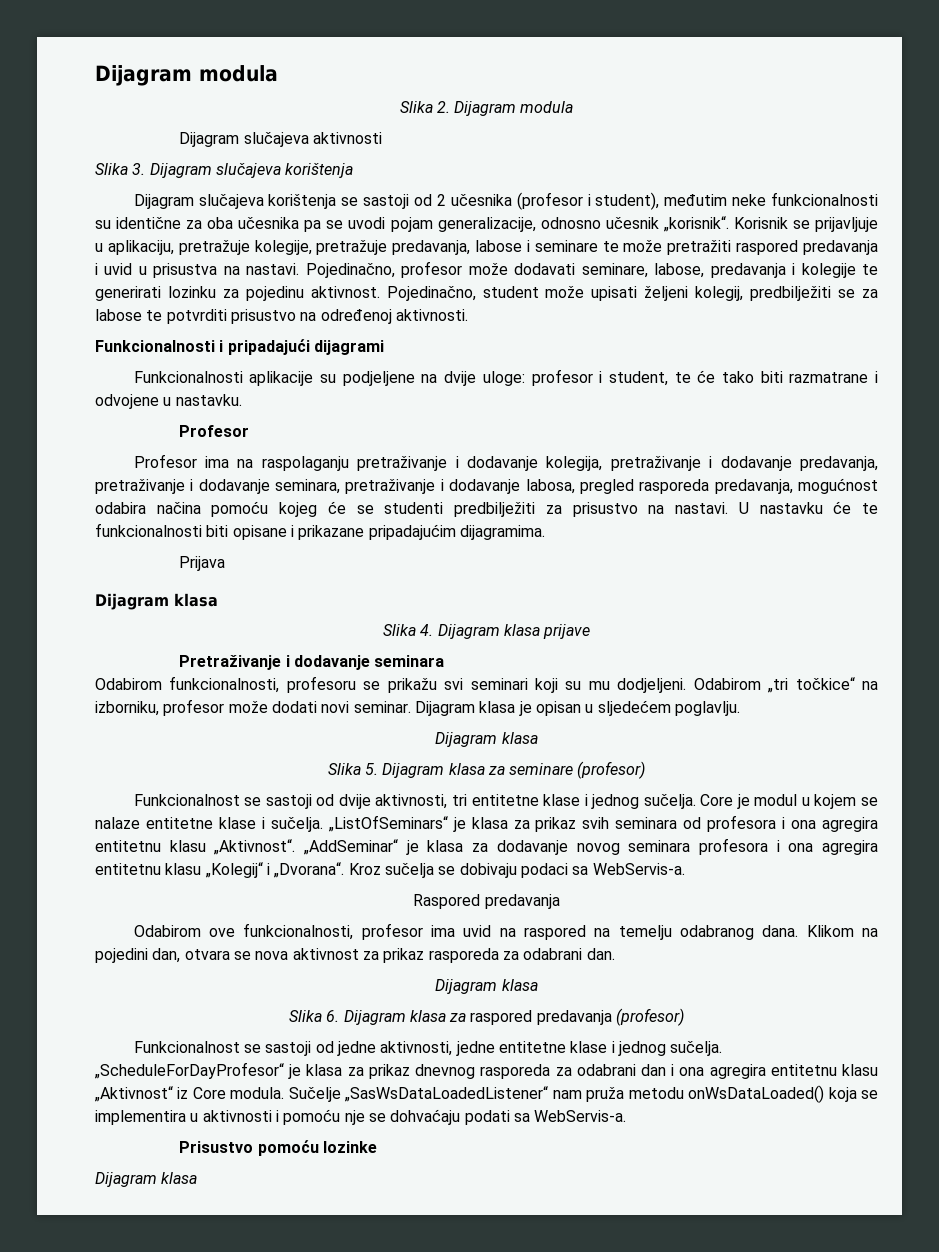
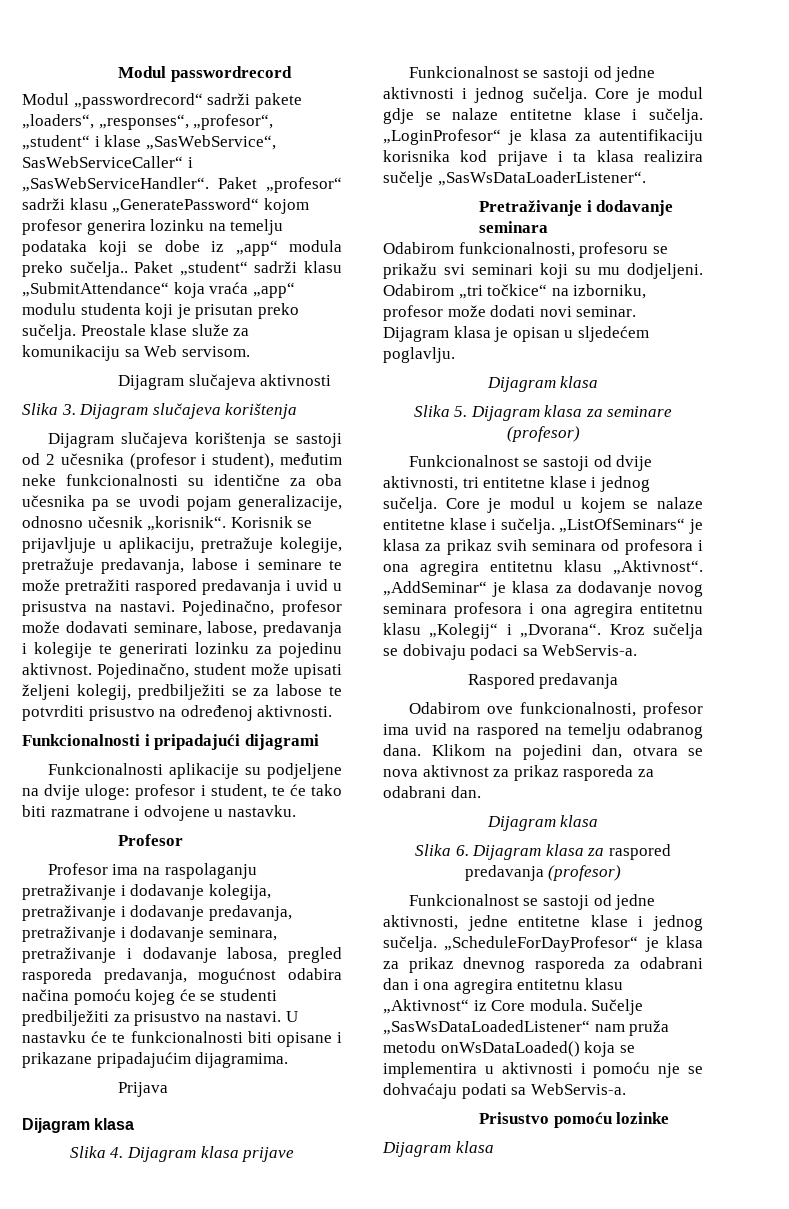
[95,65,278,86] [399,101,574,116] Dijagram modula // Slika 2. Dijagram modula -> [118,66,292,82] [22,93,302,109] [22,114,274,130] [22,135,276,150] [22,156,193,168] [22,177,342,193] [22,198,309,214] [22,219,284,235] [22,240,342,256] [22,261,342,277] [22,282,295,298] [22,303,299,319] [22,324,250,340] [22,345,250,361] Modul passwordrecord // Modul „passwordrecord“ sadrži pakete „loaders“, „responses“, „profesor“, „student“ i klase „SasWebService“, SasWebServiceCaller“ i „SasWebServiceHandler“. Paket „profesor“ sadrži klasu „GeneratePassword“ kojom profesor generira lozinku na temelju podataka koji se dobe iz „app“ modula preko sučelja.. Paket „student“ sadrži klasu „SubmitAttendance“ koja vraća „app“ modulu studenta koji je prisutan preko sučelja. Preostale klase služe za komunikaciju sa Web servisom.
(591, 631) none -> [408,66,656,82] [383,87,703,103] [383,108,703,124] [383,129,703,145] [383,150,703,166] [383,171,646,187] // Funkcionalnost se sastoji od jedne aktivnosti i jednog sučelja. Core je modul gdje se nalaze entitetne klase i sučelja. „LoginProfesor“ je klasa za autentifikaciju korisnika kod prijave i ta klasa realizira sučelje „SasWsDataLoaderListener“.

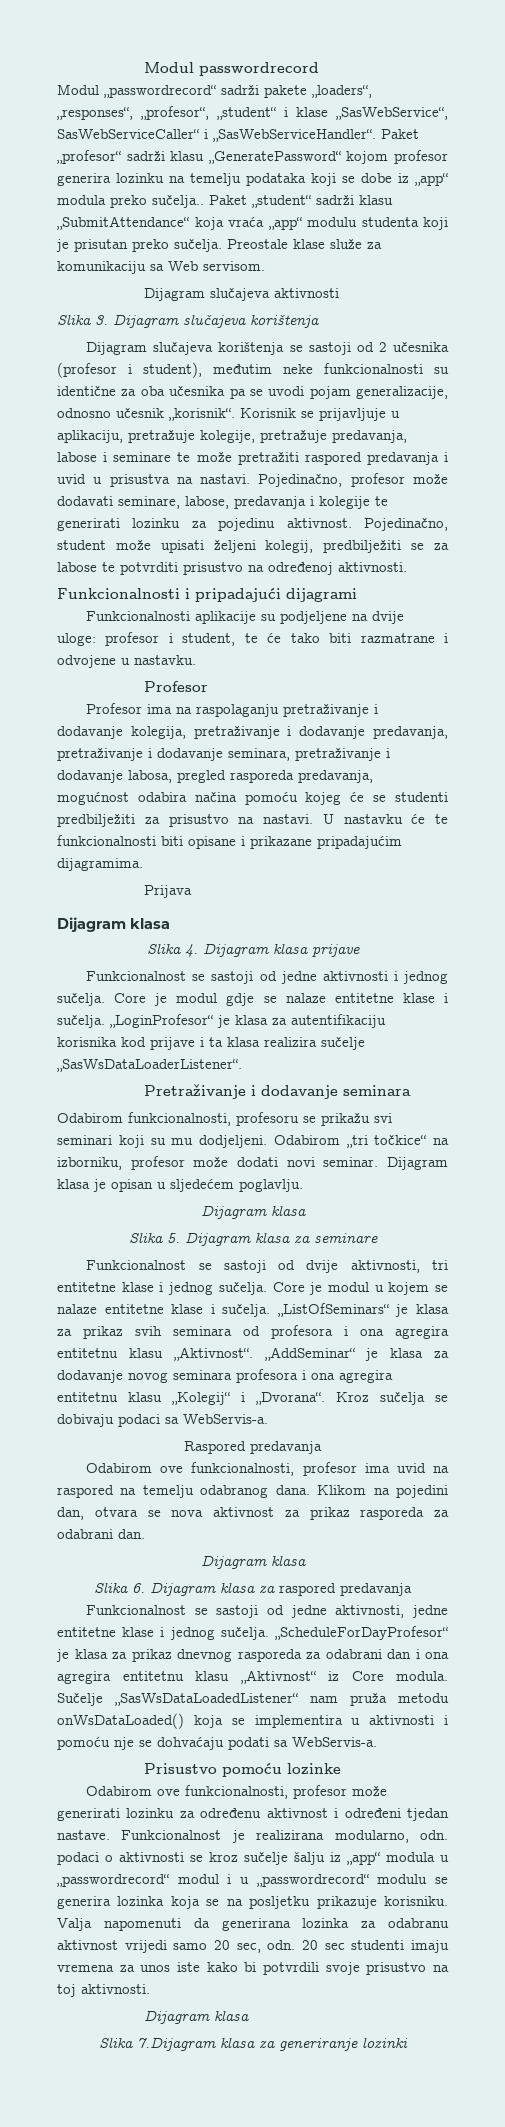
[506,426,580,442] (profesor) -> (378, 1238) none
[548,865,622,881] (profesor) -> (412, 1589) none
[382,1141,494,1157] Dijagram klasa -> [86,1785,388,1799] [57,1808,449,1821] [57,1830,448,1843] [57,1852,449,1865] [57,1874,448,1887] [57,1896,448,1909] [57,1918,449,1931] [57,1940,450,1953] [57,1962,450,1975] [57,1984,150,1997] [143,2010,249,2024] [98,2037,408,2051] Odabirom ove funkcionalnosti, profesor može generirati lozinku za određenu aktivnost i određeni tjedan nastave. Funkcionalnost je realizirana modularno, odn. podaci o aktivnosti se kroz sučelje šalju iz „app“ modula u „passwordrecord“ modul i u „passwordrecord“ modulu se generira lozinka koja se na posljetku prikazuje korisniku. Valja napomenuti da generirana lozinka za odabranu aktivnost vrijedi samo 20 sec, odn. 20 sec studenti imaju vremena za unos iste kako bi potvrdili svoje prisustvo na toj aktivnosti. // Dijagram klasa // Slika 7.Dijagram klasa za generiranje lozinki

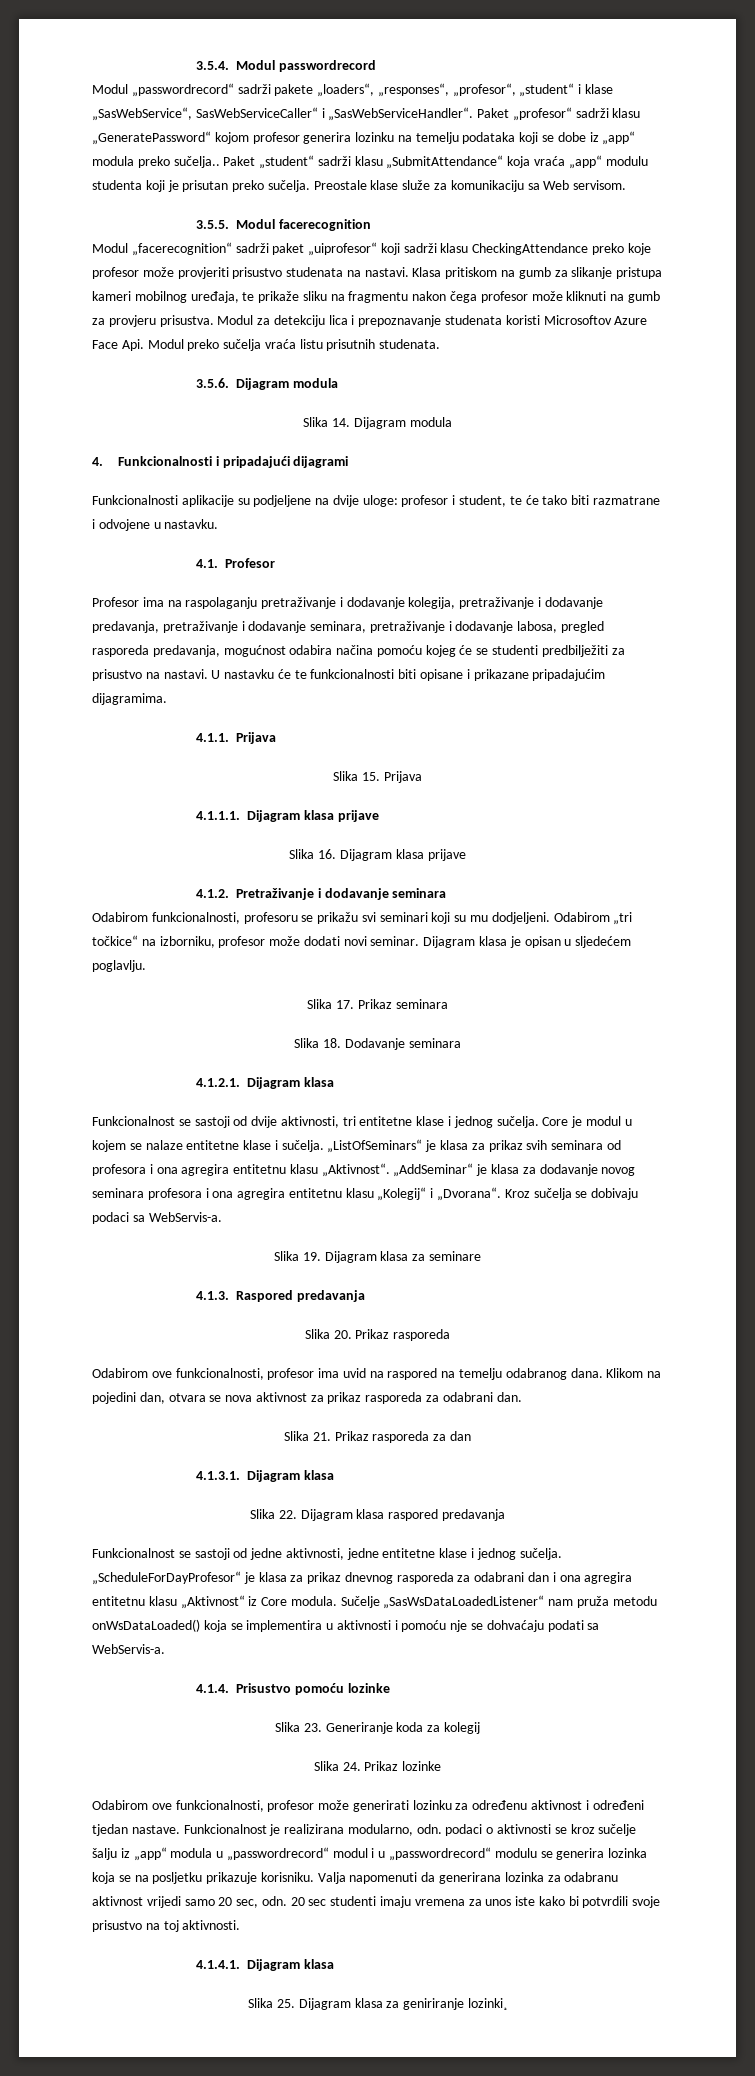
(143, 67) none -> [195,61,229,70] 3.5.4.
[143,288,339,301] [57,314,319,328] [86,342,450,355] [57,362,449,378] [57,386,448,399] [57,408,400,421] [57,430,407,443] [57,452,448,465] [57,473,448,487] [57,496,388,509] [57,518,448,531] [57,540,449,553] [57,562,407,575] Dijagram slučajeva aktivnosti // Slika 3. Dijagram slučajeva korištenja // Dijagram slučajeva korištenja se sastoji od 2 učesnika (profesor i student), međutim neke funkcionalnosti su identične za oba učesnika pa se uvodi pojam generalizacije, odnosno učesnik „korisnik“. Korisnik se prijavljuje u aplikaciju, pretražuje kolegije, pretražuje predavanja, labose i seminare te može pretražiti raspored predavanja i uvid u prisustva na nastavi. Pojedinačno, profesor može dodavati seminare, labose, predavanja i kolegije te generirati lozinku za pojedinu aktivnost. Pojedinačno, student može upisati željeni kolegij, predbilježiti se za labose te potvrditi prisustvo na određenoj aktivnosti. // -> [195,219,371,231] [92,242,651,256] [92,267,663,279] [92,291,660,303] [92,315,648,327] [92,339,441,351] [195,378,338,390] [303,417,452,429] [92,457,103,466] 3.5.5. Modul facerecognition // Modul „facerecognition“ sadrži paket „uiprofesor“ koji sadrži klasu CheckingAttendance preko koje profesor može provjeriti prisustvo studenata na nastavi. Klasa pritiskom na gumb za slikanje pristupa kameri mobilnog uređaja, te prikaže sliku na fragmentu nakon čega profesor može kliknuti na gumb za provjeru prisustva. Modul za detekciju lica i prepoznavanje studenata koristi Microsoftov Azure Face Api. Modul preko sučelja vraća listu prisutnih studenata. // 3.5.6. Dijagram modula // Slika 14. Dijagram modula // 4.
(196, 660) none -> [195,559,218,568] 4.1.
[143,885,192,898] [57,917,170,932] [146,943,360,957] [86,971,449,984] [57,993,448,1006] [57,1014,386,1028] [57,1037,365,1050] [57,1059,242,1072] Prijava // Dijagram klasa // Slika 4. Dijagram klasa prijave // Funkcionalnost se sastoji od jedne aktivnosti i jednog sučelja. Core je modul gdje se nalaze entitetne klase i sučelja. „LoginProfesor“ je klasa za autentifikaciju korisnika kod prijave i ta klasa realizira sučelje „SasWsDataLoaderListener“. // -> [195,732,276,744] [333,771,422,783] [195,810,379,822] [289,849,466,861] [195,889,229,898] 4.1.1. Prijava // Slika 15. Prijava // 4.1.1.1. Dijagram klasa prijave // Slika 16. Dijagram klasa prijave // 4.1.2.
[200,1205,306,1219] [128,1232,378,1246] Dijagram klasa // Slika 5. Dijagram klasa za seminare -> [307,999,448,1009] [294,1038,461,1050] [195,1077,334,1089] Slika 17. Prikaz seminara // Slika 18. Dodavanje seminara // 4.1.2.1. Dijagram klasa
[184,1441,322,1454] Raspored predavanja -> [274,1251,481,1263] [195,1290,365,1302] [304,1329,451,1341] Slika 19. Dijagram klasa za seminare // 4.1.3. Raspored predavanja // Slika 20. Prikaz rasporeda
[200,1555,306,1569] [94,1582,275,1596] Dijagram klasa // Slika 6. Dijagram klasa za -> [284,1431,471,1443] [195,1470,334,1482] [250,1509,385,1521] Slika 21. Prikaz rasporeda za dan // 4.1.3.1. Dijagram klasa // Slika 22. Dijagram klasa
(377, 1742) none -> [195,1684,229,1693] 4.1.4.
(341, 1769) none -> [275,1722,480,1734] [313,1761,442,1771] // Slika 23. Generiranje koda za kolegij // Slika 24. Prikaz lozinke
[143,2010,249,2024] [98,2037,408,2051] Dijagram klasa // Slika 7.Dijagram klasa za generiranje lozinki -> [195,1959,334,1971] [248,1998,507,2010] 4.1.4.1. Dijagram klasa // Slika 25. Dijagram klasa za geniriranje lozinki¸

